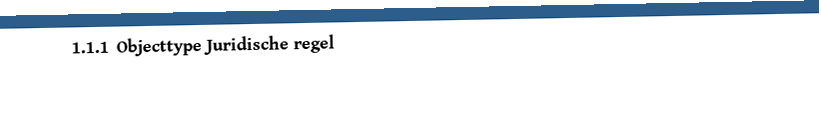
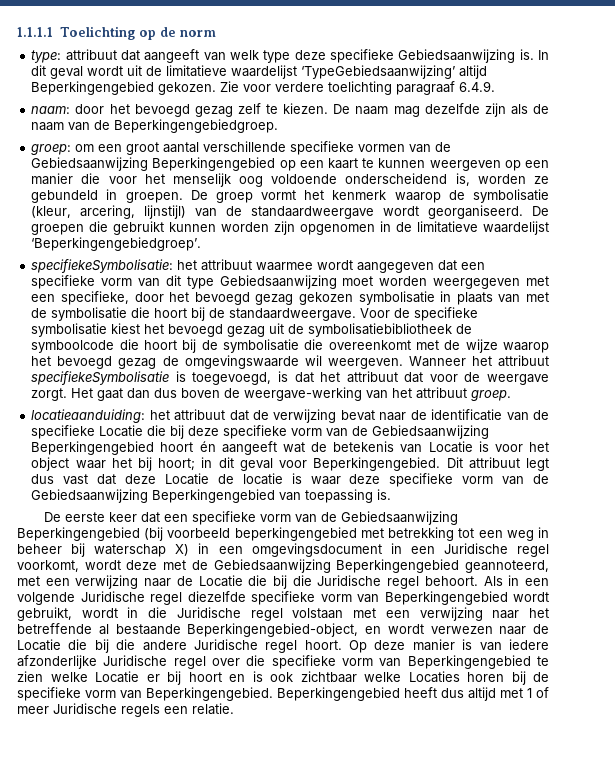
[71,34,335,57] 1.1.1 Objecttype Juridische regel -> [17,26,217,40] [31,49,549,63] [31,65,488,79] [31,81,496,95] [31,103,549,117] [31,119,279,133] [31,141,452,155] [31,157,549,171] [31,173,550,187] [31,189,550,203] [31,205,549,219] [31,221,550,235] [31,237,202,251] [31,259,486,273] [31,275,549,289] [31,291,550,305] [31,307,479,321] [31,323,473,337] [31,339,549,353] [31,355,549,369] [31,371,549,385] [31,387,512,401] [31,409,550,423] [31,425,490,439] [31,441,550,455] [31,457,550,471] [31,473,549,487] [31,489,392,503] [44,511,459,525] [17,527,549,541] [17,543,549,557] [17,559,549,573] [17,575,549,589] [17,591,549,605] [17,607,550,621] [17,623,549,637] [17,639,549,653] [17,655,549,669] [17,671,549,685] [17,687,549,701] [17,703,234,717] 1.1.1.1 Toelichting op de norm // type: attribuut dat aangeeft van welk type deze specifieke Gebiedsaanwijzing is. In dit geval wordt uit de limitatieve waardelijst ‘TypeGebiedsaanwijzing’ altijd Beperkingengebied gekozen. Zie voor verdere toelichting paragraaf 6.4.9. // naam: door het bevoegd gezag zelf te kiezen. De naam mag dezelfde zijn als de naam van de Beperkingengebiedgroep. // groep: om een groot aantal verschillende specifieke vormen van de Gebiedsaanwijzing Beperkingengebied op een kaart te kunnen weergeven op een manier die voor het menselijk oog voldoende onderscheidend is, worden ze gebundeld in groepen. De groep vormt het kenmerk waarop de symbolisatie (kleur, arcering, lijnstijl) van de standaardweergave wordt georganiseerd. De groepen die gebruikt kunnen worden zijn opgenomen in de limitatieve waardelijst ‘Beperkingengebiedgroep’. // specifiekeSymbolisatie: het attribuut waarmee wordt aangegeven dat een specifieke vorm van dit type Gebiedsaanwijzing moet worden weergegeven met een specifieke, door het bevoegd gezag gekozen symbolisatie in plaats van met de symbolisatie die hoort bij de standaardweergave. Voor de specifieke symbolisatie kiest het bevoegd gezag uit de symbolisatiebibliotheek de symboolcode die hoort bij de symbolisatie die overeenkomt met de wijze waarop het bevoegd gezag de omgevingswaarde wil weergeven. Wanneer het attribuut specifiekeSymbolisatie is toegevoegd, is dat het attribuut dat voor de weergave zorgt. Het gaat dan dus boven de weergave-werking van het attribuut groep. // locatieaanduiding: het attribuut dat de verwijzing bevat naar de identificatie van de specifieke Locatie die bij deze specifieke vorm van de Gebiedsaanwijzing Beperkingengebied hoort én aangeeft wat de betekenis van Locatie is voor het object waar het bij hoort; in dit geval voor Beperkingengebied. Dit attribuut legt dus vast dat deze Locatie de locatie is waar deze specifieke vorm van de Gebiedsaanwijzing Beperkingengebied van toepassing is. // De eerste keer dat een specifieke vorm van de Gebiedsaanwijzing Beperkingengebied (bij voorbeeld beperkingengebied met betrekking tot een weg in beheer bij waterschap X) in een omgevingsdocument in een Juridische regel voorkomt, wordt deze met de Gebiedsaanwijzing Beperkingengebied geannoteerd, met een verwijzing naar de Locatie die bij die Juridische regel behoort. Als in een volgende Juridische regel diezelfde specifieke vorm van Beperkingengebied wordt gebruikt, wordt in die Juridische regel volstaan met een verwijzing naar het betreffende al bestaande Beperkingengebied-object, en wordt verwezen naar de Locatie die bij die andere Juridische regel hoort. Op deze manier is van iedere afzonderlijke Juridische regel over die specifieke vorm van Beperkingengebied te zien welke Locatie er bij hoort en is ook zichtbaar welke Locaties horen bij de specifieke vorm van Beperkingengebied. Beperkingengebied heeft dus altijd met 1 of meer Juridische regels een relatie.

